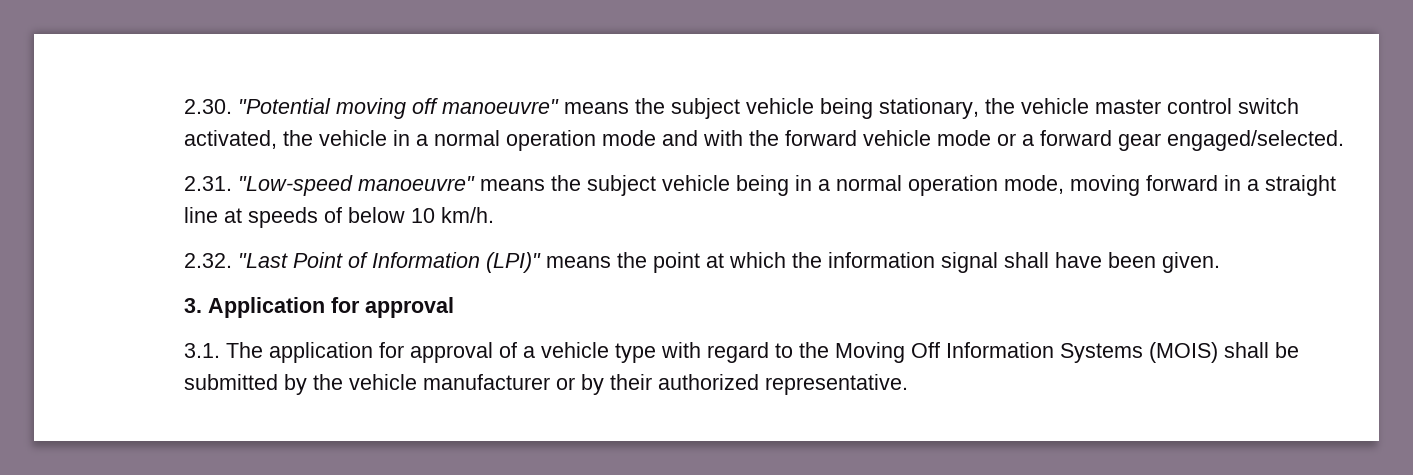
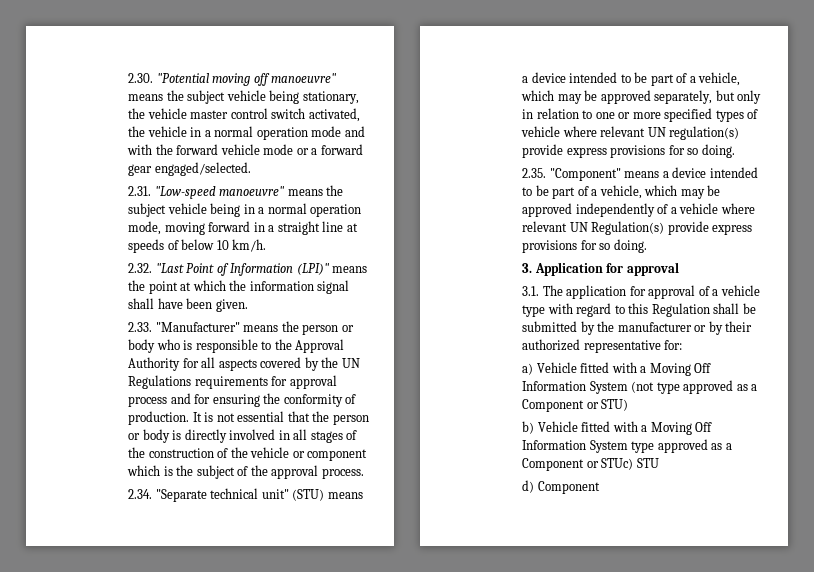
(1221, 262) none -> [128,321,354,335] [128,339,345,353] [128,357,360,371] [128,375,337,389] [128,393,357,407] [128,411,369,425] [128,429,358,443] [128,447,368,461] [127,465,364,479] [128,488,363,502] [522,72,741,86] [521,90,762,104] [522,108,759,122] [521,126,740,140] [522,144,735,158] [522,167,758,181] [522,185,721,199] [522,203,755,217] [522,221,753,235] [522,239,647,253] // 2.33. "Manufacturer" means the person or body who is responsible to the Approval Authority for all aspects covered by the UN Regulations requirements for approval process and for ensuring the conformity of production. It is not essential that the person or body is directly involved in all stages of the construction of the vehicle or component which is the subject of the approval process. // 2.34. "Separate technical unit" (STU) means a device intended to be part of a vehicle, which may be approved separately, but only in relation to one or more specified types of vehicle where relevant UN regulation(s) provide express provisions for so doing. // 2.35. "Component" means a device intended to be part of a vehicle, which may be approved independently of a vehicle where relevant UN Regulation(s) provide express provisions for so doing.
[799,342,1219,363] the Moving Off Information Systems (MOIS) -> [628,303,710,317] this Regulation
[349,374,418,390] vehicle -> (615, 326) none
[765,374,909,395] representative. -> [583,340,683,353] [522,362,712,376] [522,380,758,394] [522,399,629,412] [522,421,713,435] [522,439,732,453] [522,458,659,471] [522,480,600,494] representative for: // a) Vehicle fitted with a Moving Off Information System (not type approved as a Component or STU) // b) Vehicle fitted with a Moving Off Information System type approved as a Component or STUc) STU // d) Component

